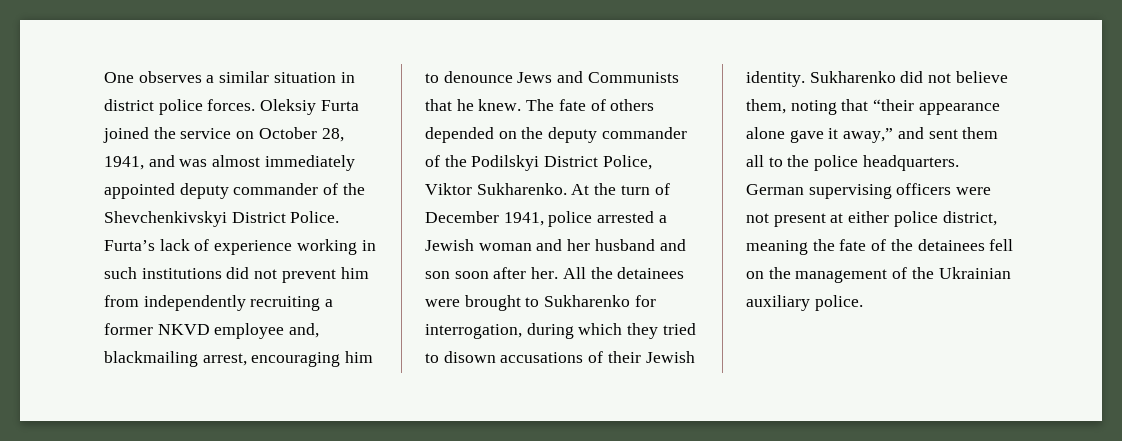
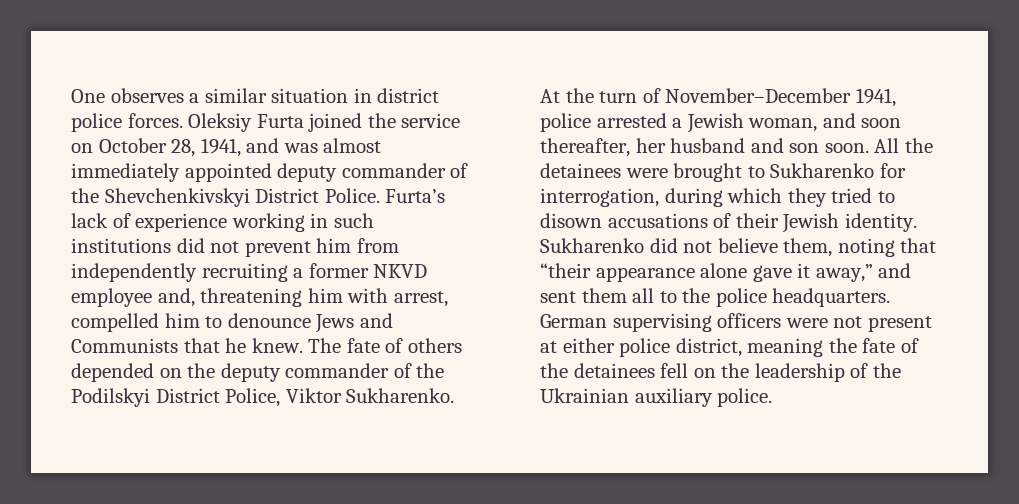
[104,351,341,367] blackmailing arrest, encouraging -> [200,288,448,307] [71,313,159,332] threatening him with arrest, compelled
[425,211,499,223] December -> [665,88,852,103] November–December
[478,239,563,251] woman and -> [748,113,902,132] [540,138,630,157] woman, and soon thereafter,
[454,267,559,279] soon after her. -> [824,143,869,153] soon.
[795,269,888,283] management -> [754,363,845,382] leadership

